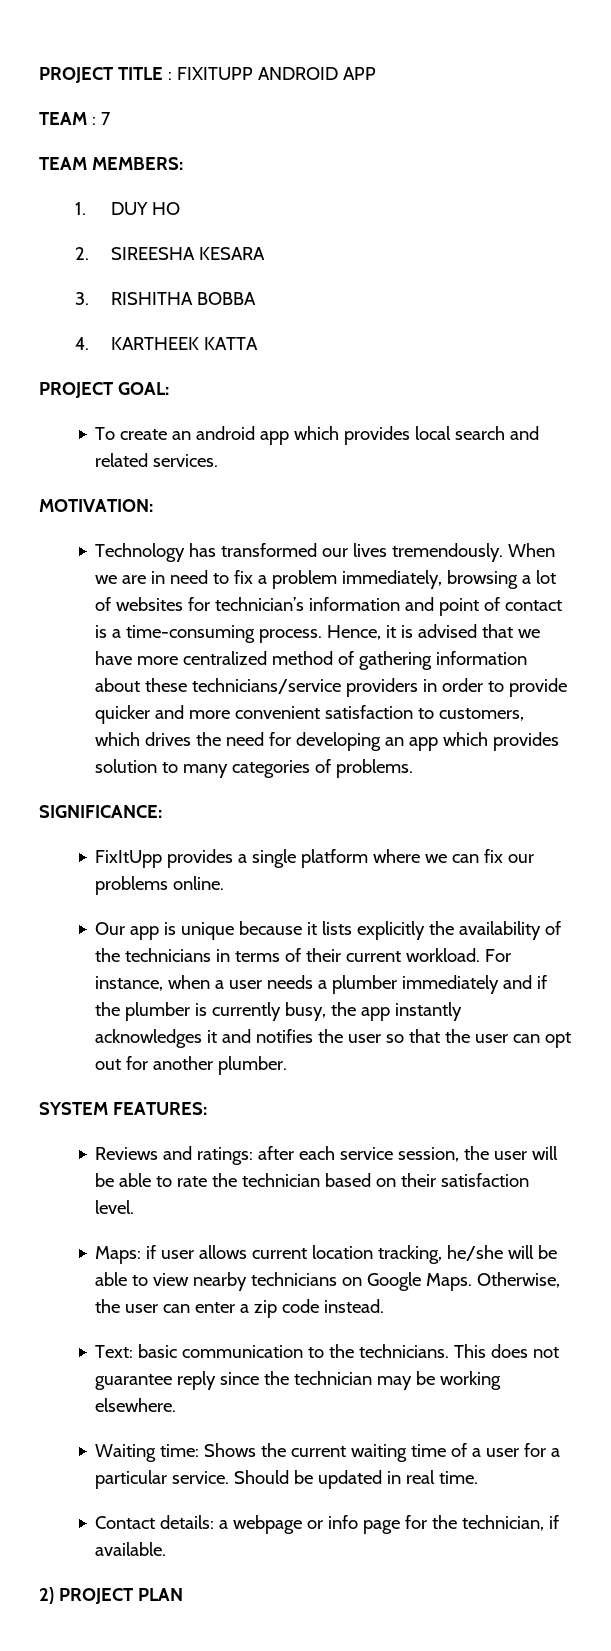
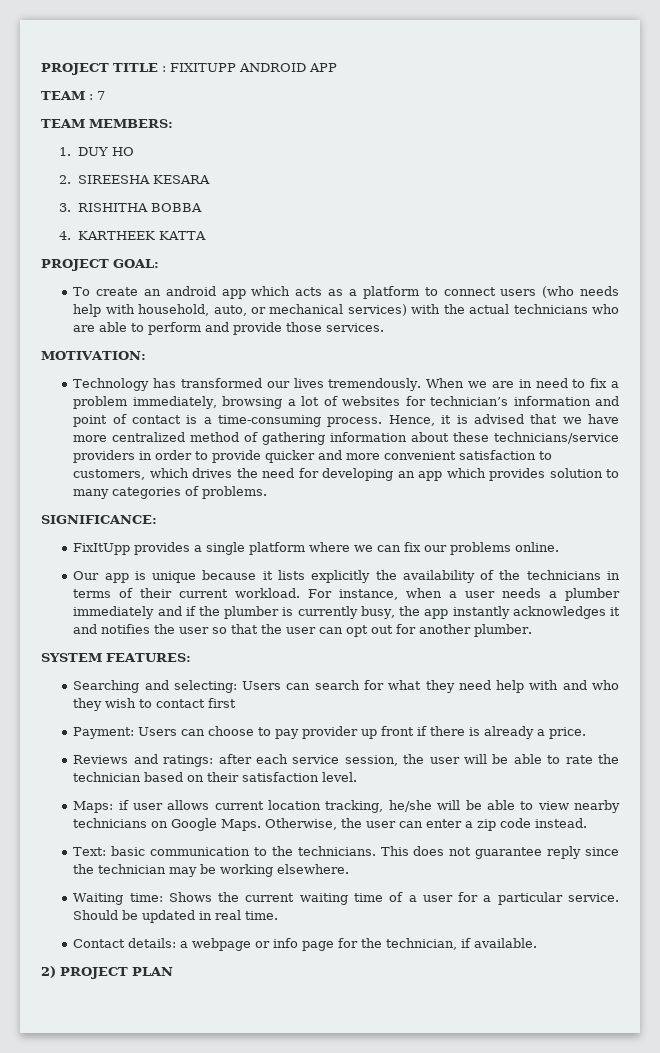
[344,426,540,445] [95,453,149,467] provides local search and related -> [295,286,620,299] [73,304,619,317] [73,322,323,335] acts as a platform to connect users (who needs help with household, auto, or mechanical services) with the actual technicians who are able to perform and provide those
(207, 1108) none -> [73,680,620,693] [73,698,237,711] [73,726,587,739] // Searching and selecting: Users can search for what they need help with and who they wish to contact first // Payment: Users can choose to pay provider up front if there is already a price.

